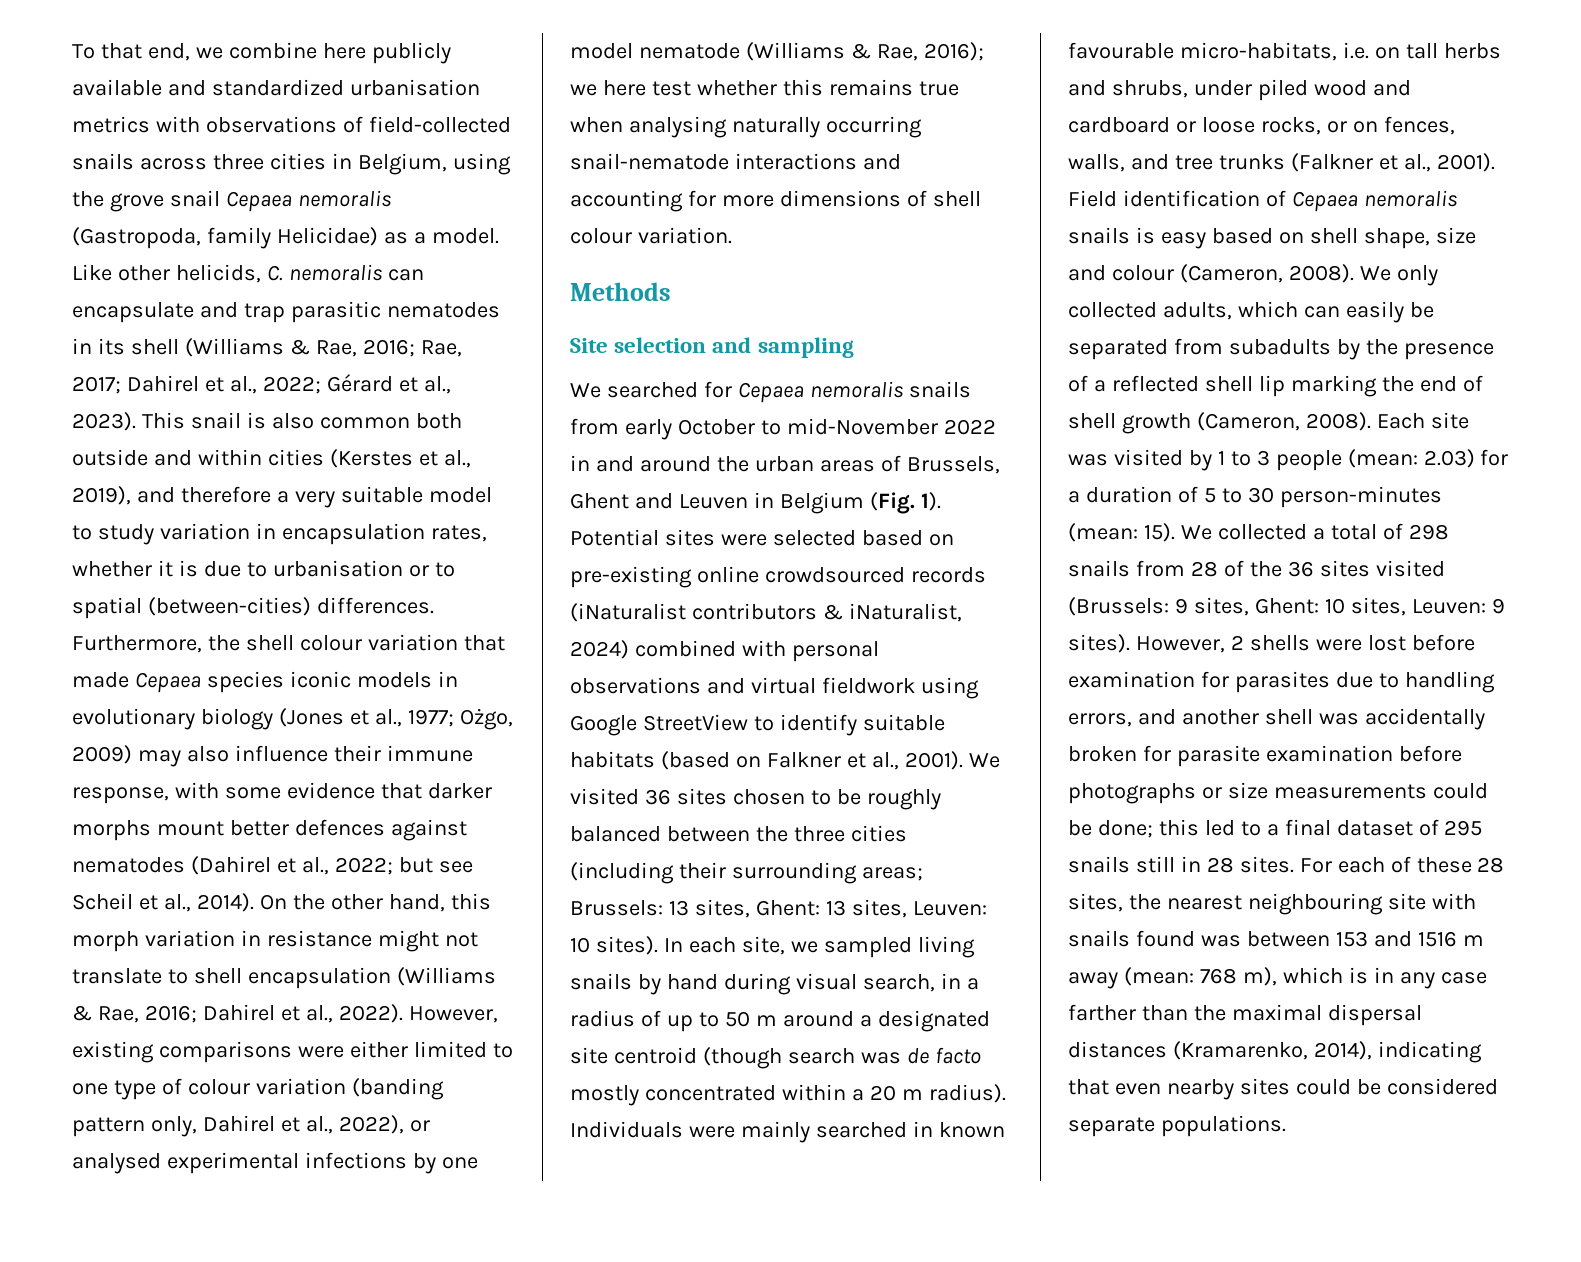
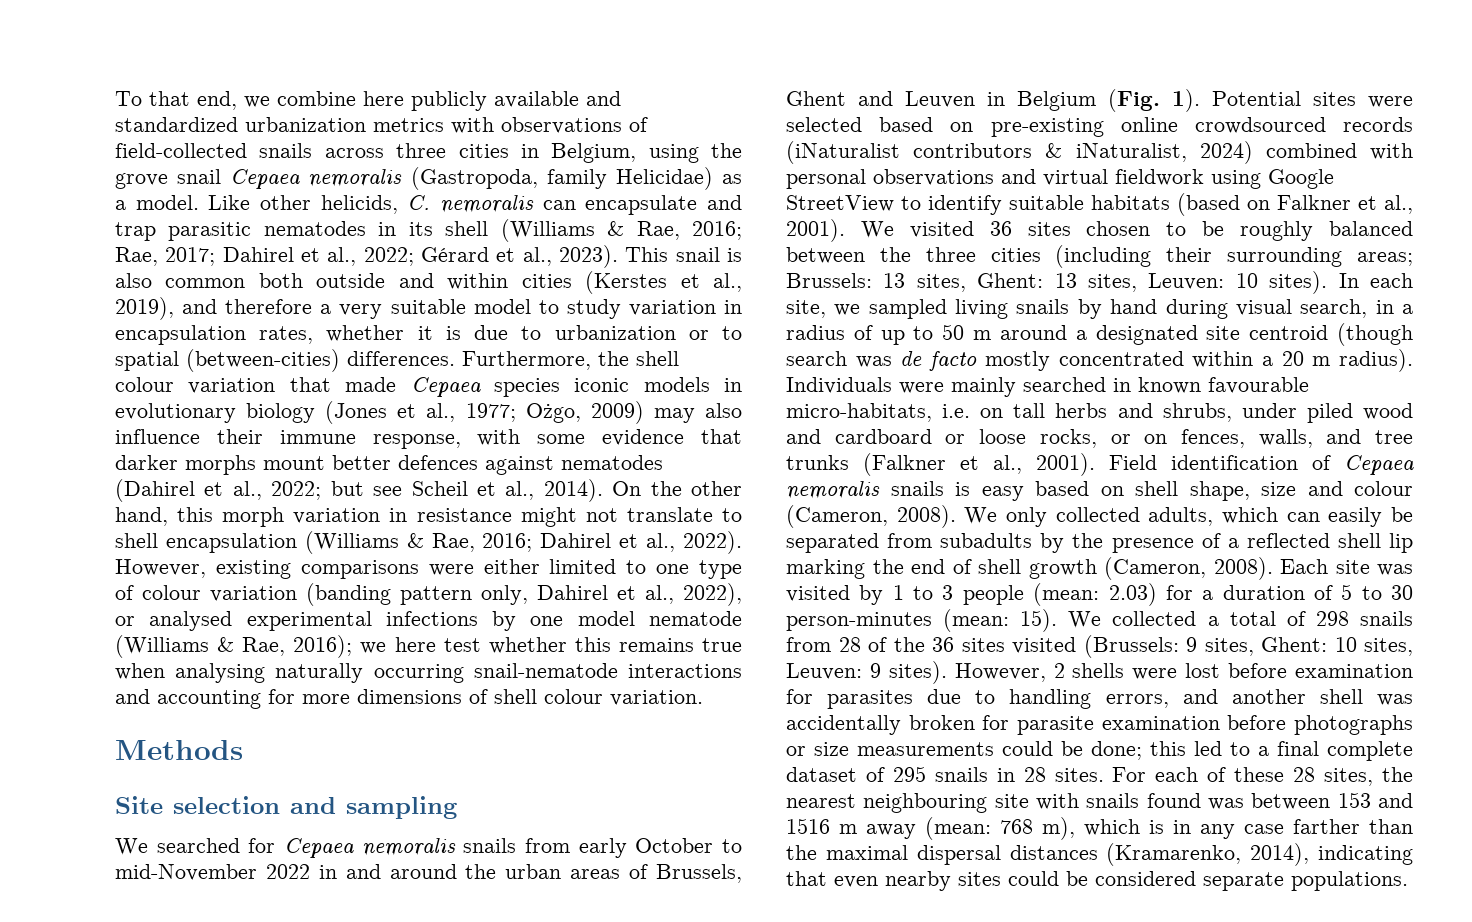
[349,79,480,96] urbanisation -> [245,117,366,132] urbanization
[272,560,403,577] urbanisation -> [554,325,676,340] urbanization
(1331, 827) none -> [1327,741,1413,761] complete
[1135,856,1175,873] still -> (988, 774) none

